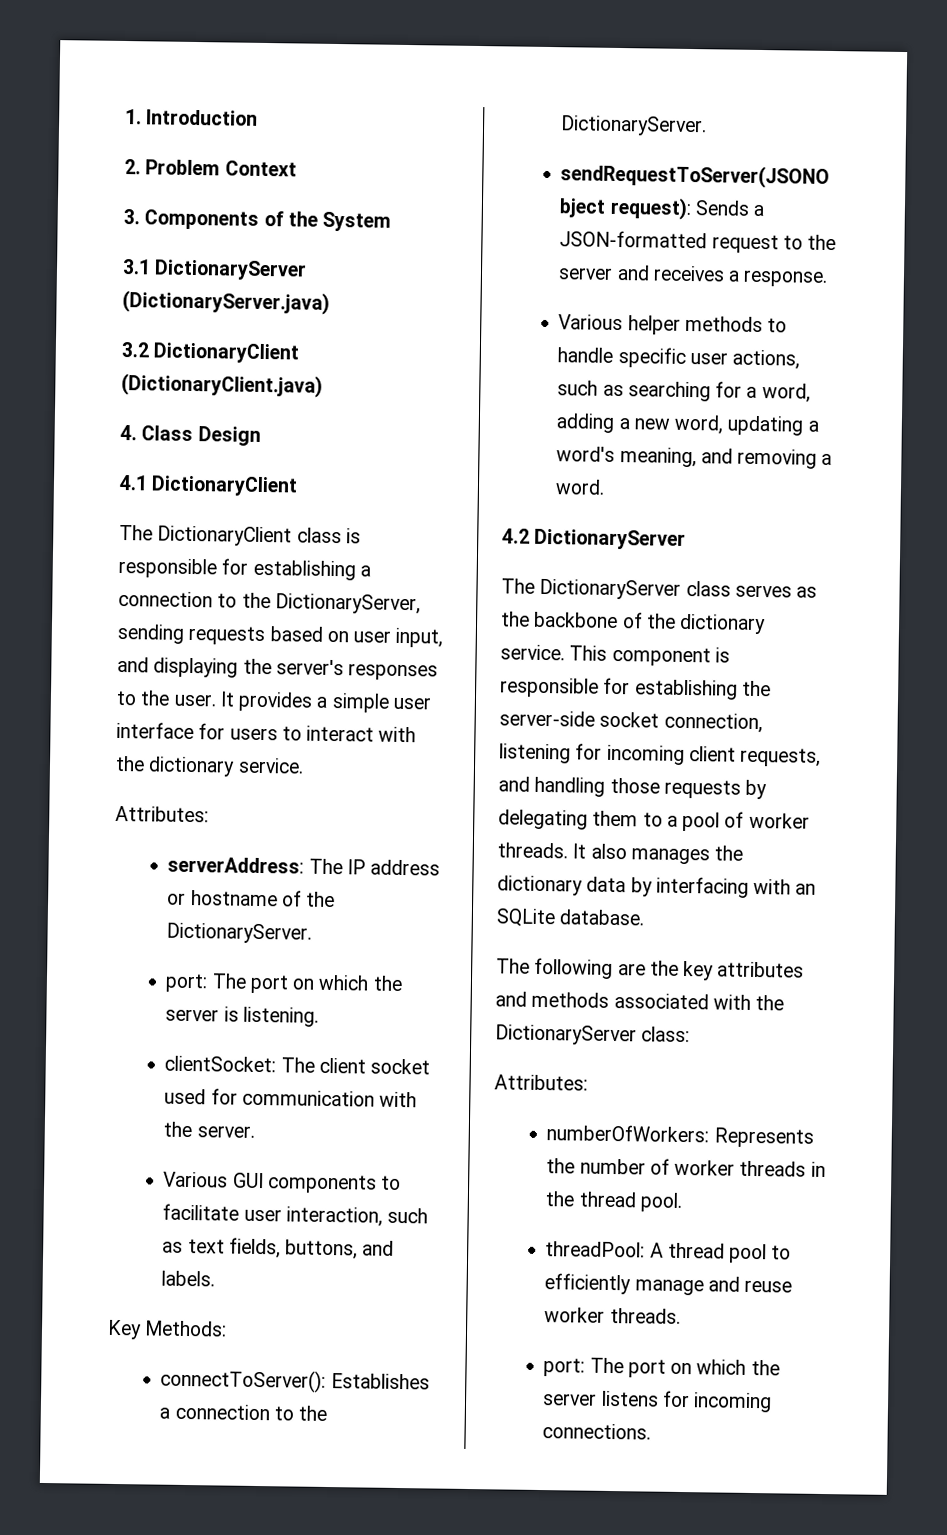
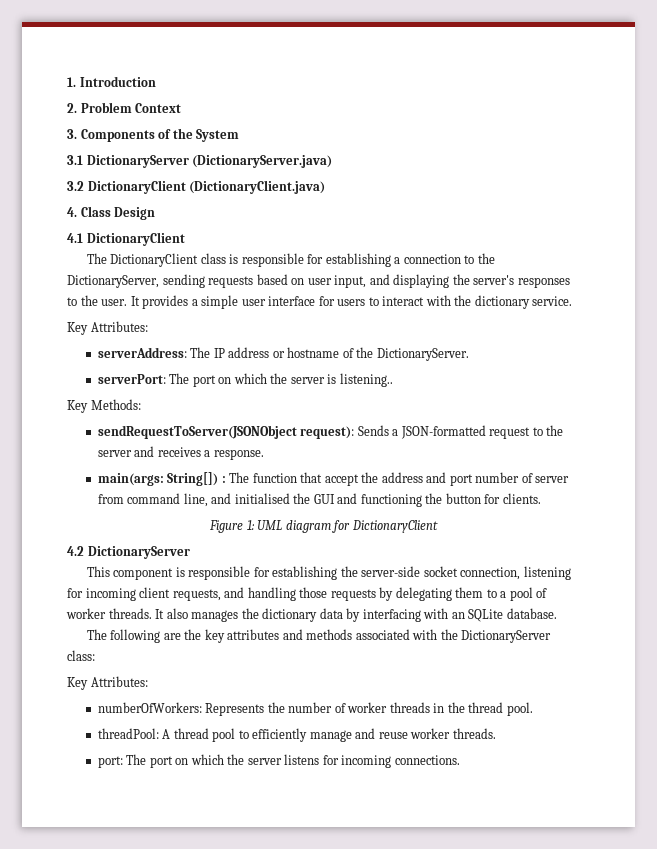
(304, 765) none -> [67,322,88,335] Key
[165,973,209,993] port: -> [97,374,166,384] serverPort:
[242,1006,319,1027] [164,1055,431,1075] [164,1088,418,1108] [163,1121,255,1138] [163,1171,402,1194] [162,1203,429,1227] [162,1237,395,1260] [161,1270,216,1287] [107,1319,228,1340] [160,1368,430,1393] [159,1403,328,1422] [560,115,708,137] listening. // clientSocket: The client socket used for communication with the server. // Various GUI components to facilitate user interaction, such as text fields, buttons, and labels. // Key Methods: // connectToServer(): Establishes a connection to the DictionaryServer. -> [339,373,393,387] [67,399,141,413] listening.. // Key Methods:
[558,314,788,335] [557,347,801,370] [557,380,811,403] [556,413,819,436] [556,446,833,469] [555,479,606,495] [502,528,687,550] [501,578,818,600] [500,611,767,635] [500,644,565,661] Various helper methods to handle specific user actions, such as searching for a word, adding a new word, updating a word's meaning, and removing a word. // 4.2 DictionaryServer // The DictionaryServer class serves as the backbone of the dictionary service. -> [97,472,570,486] [97,493,541,507] [209,520,438,533] [67,546,190,559] main(args: String[]) : The function that accept the address and port number of server from command line, and initialised the GUI and functioning the button for clients. // Figure 1: UML diagram for DictionaryClient // 4.2 DictionaryServer //
(691, 1034) none -> [67,677,88,690] Key

